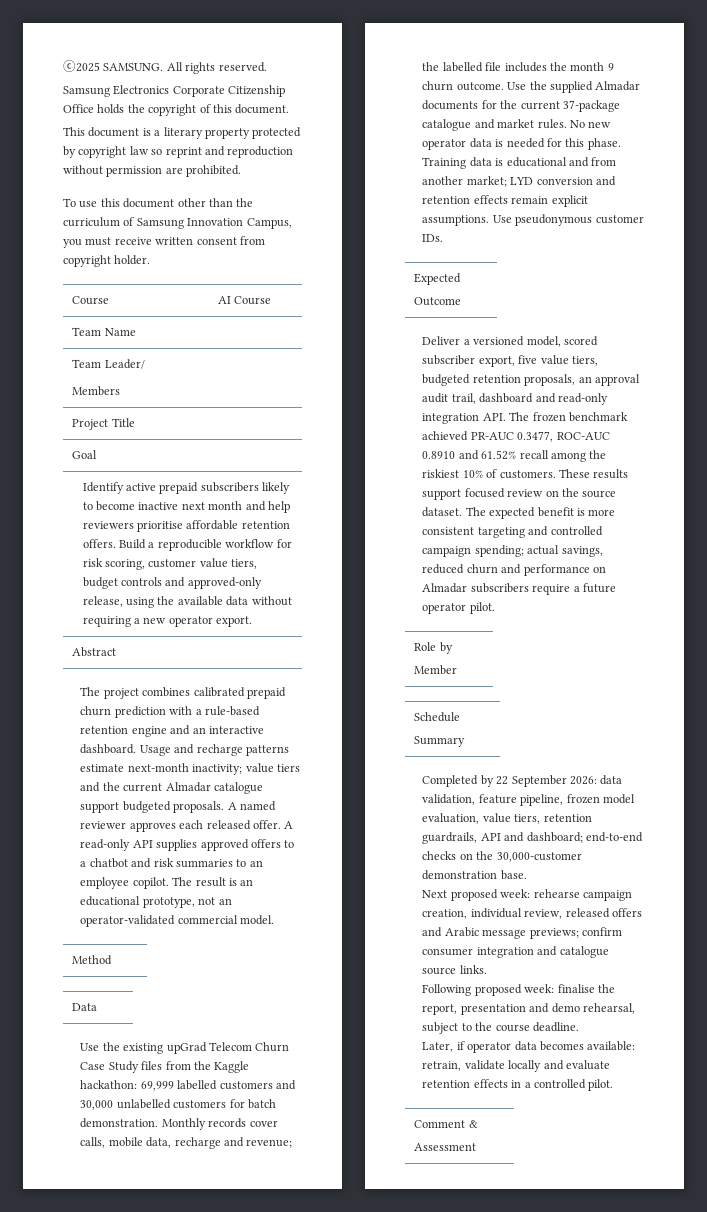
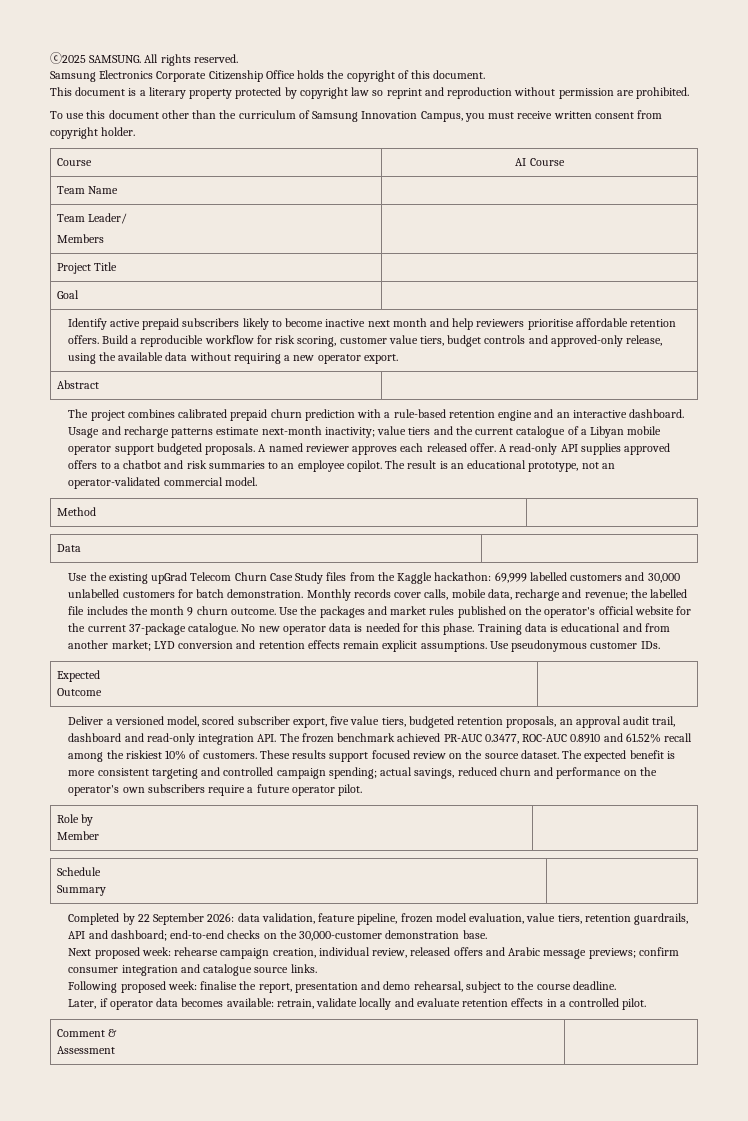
[165,782,263,794] Almadar catalogue -> [516,426,662,438] [68,445,112,455] catalogue of a Libyan mobile operator
[549,81,641,93] [422,100,620,112] [422,119,567,131] supplied Almadar documents for the current 37-package catalogue and market rules. -> [319,606,692,618] [68,623,239,635] packages and market rules published on the operator's official website for the current 37-package catalogue.
[422,583,468,593] Almadar -> [639,767,657,776] [68,785,145,796] the operator's own

